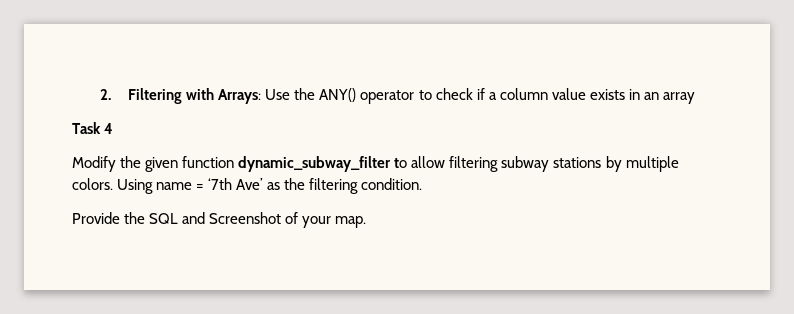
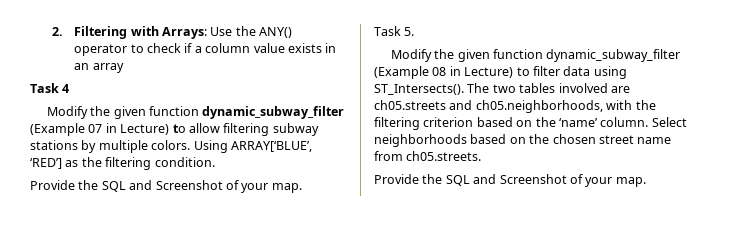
(392, 164) none -> [30,123,170,136] (Example 07 in Lecture)
[156,178,264,190] name = ‘7th Ave’ -> [230,141,312,152] [30,158,62,169] ARRAY[‘BLUE’, ‘RED’]
(367, 222) none -> [374,26,415,36] [390,49,681,62] [374,66,627,79] [374,83,630,95] [374,100,656,113] [374,117,687,130] [374,134,672,147] [374,151,482,161] [374,174,646,187] // Task 5. // Modify the given function dynamic_subway_filter (Example 08 in Lecture) to filter data using ST_Intersects(). The two tables involved are ch05.streets and ch05.neighborhoods, with the filtering criterion based on the ‘name’ column. Select neighborhoods based on the chosen street name from ch05.streets. // Provide the SQL and Screenshot of your map.

